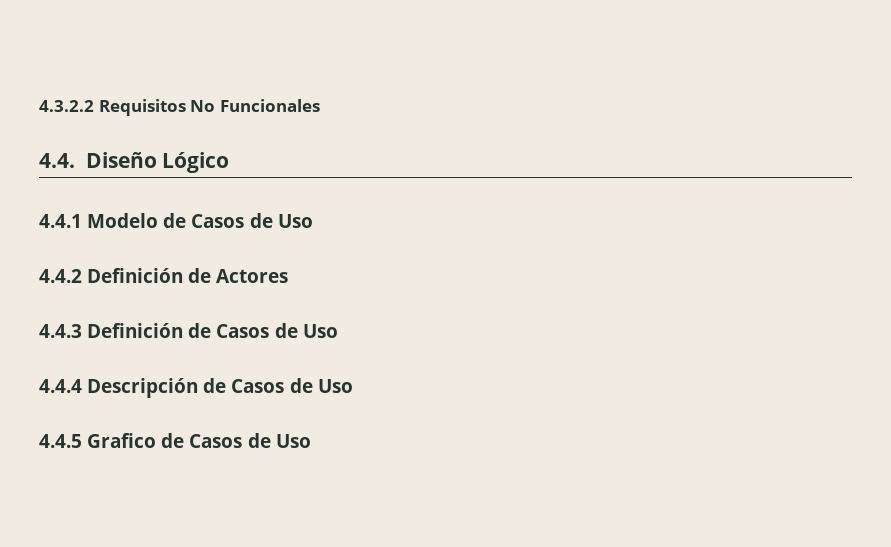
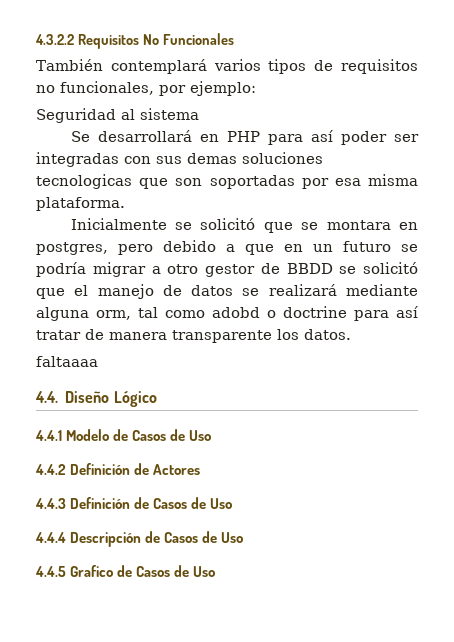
(320, 105) none -> [36,59,418,74] [36,81,256,96] [36,108,199,123] [70,130,419,145] [36,152,323,167] [36,174,419,189] [36,197,125,211] [70,218,418,233] [36,240,418,255] [36,262,418,277] [36,284,418,299] [36,306,418,321] [36,329,351,343] [36,356,98,367] // También contemplará varios tipos de requisitos no funcionales, por ejemplo: // Seguridad al sistema // Se desarrollará en PHP para así poder ser integradas con sus demas soluciones tecnologicas que son soportadas por esa misma plataforma. // Inicialmente se solicitó que se montara en postgres, pero debido a que en un futuro se podría migrar a otro gestor de BBDD se solicitó que el manejo de datos se realizará mediante alguna orm, tal como adobd o doctrine para así tratar de manera transparente los datos. // faltaaaa

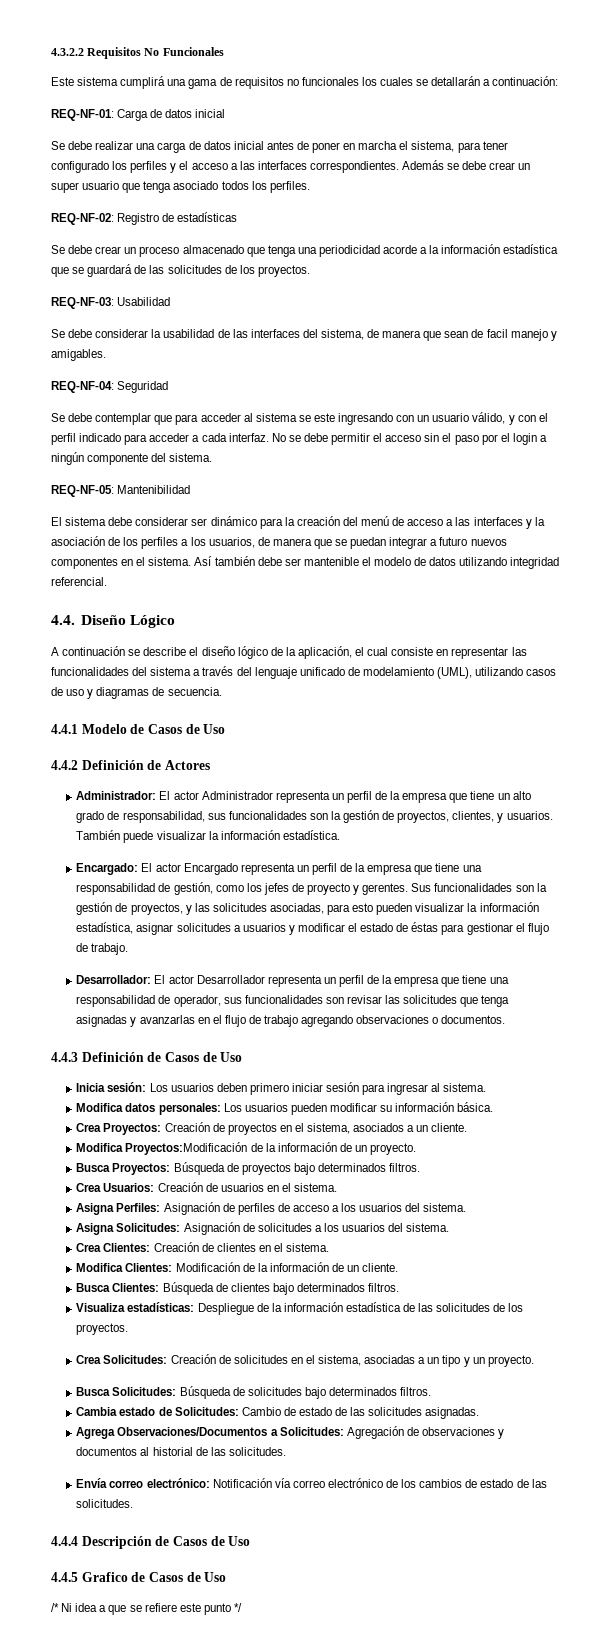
[36,59,418,74] [36,81,256,96] [36,108,199,123] [70,130,419,145] [36,152,323,167] [36,174,419,189] [36,197,125,211] [70,218,418,233] [36,240,418,255] [36,262,418,277] [36,284,418,299] [36,306,418,321] [36,329,351,343] [36,356,98,367] [35,391,157,407] También contemplará varios tipos de requisitos no funcionales, por ejemplo: // Seguridad al sistema // Se desarrollará en PHP para así poder ser integradas con sus demas soluciones tecnologicas que son soportadas por esa misma plataforma. // Inicialmente se solicitó que se montara en postgres, pero debido a que en un futuro se podría migrar a otro gestor de BBDD se solicitó que el manejo de datos se realizará mediante alguna orm, tal como adobd o doctrine para así tratar de manera transparente los datos. // faltaaaa // 4.4. Diseño Lógico -> [51,76,559,89] [51,109,226,121] [51,141,508,153] [51,160,531,173] [51,181,310,193] [51,212,238,225] [51,244,559,257] [51,264,310,277] [51,297,171,309] [51,329,557,341] [51,349,106,361] [51,381,169,393] [51,412,548,425] [51,433,547,445] [51,452,213,465] [51,485,191,497] [51,516,545,529] [51,536,507,549] [51,556,560,569] [51,577,107,586] [51,615,175,628] [51,646,527,659] [51,666,557,679] [51,687,222,699] Este sistema cumplirá una gama de requisitos no funcionales los cuales se detallarán a continuación: // REQ-NF-01: Carga de datos inicial // Se debe realizar una carga de datos inicial antes de poner en marcha el sistema, para tener configurado los perfiles y el acceso a las interfaces correspondientes. Además se debe crear un super usuario que tenga asociado todos los perfiles. // REQ-NF-02: Registro de estadísticas // Se debe crear un proceso almacenado que tenga una periodicidad acorde a la información estadística que se guardará de las solicitudes de los proyectos. // REQ-NF-03: Usabilidad // Se debe considerar la usabilidad de las interfaces del sistema, de manera que sean de facil manejo y amigables. // REQ-NF-04: Seguridad // Se debe contemplar que para acceder al sistema se este ingresando con un usuario válido, y con el perfil indicado para acceder a cada interfaz. No se debe permitir el acceso sin el paso por el login a ningún componente del sistema. // REQ-NF-05: Mantenibilidad // El sistema debe considerar ser dinámico para la creación del menú de acceso a las interfaces y la asociación de los perfiles a los usuarios, de manera que se puedan integrar a futuro nuevos componentes en el sistema. Así también debe ser mantenible el modelo de datos utilizando integridad referencial. // 4.4. Diseño Lógico // A continuación se describe el diseño lógico de la aplicación, el cual consiste en representar las funcionalidades del sistema a través del lenguaje unificado de modelamiento (UML), utilizando casos de uso y diagramas de secuencia.
(201, 469) none -> [76,791,531,803] [76,810,553,823] [76,830,340,843] [76,863,482,875] [76,882,547,895] [76,902,539,915] [76,922,549,935] [76,943,129,955] [76,975,509,987] [76,995,510,1007] [76,1015,506,1027] // Administrador: El actor Administrador representa un perfil de la empresa que tiene un alto grado de responsabilidad, sus funcionalidades son la gestión de proyectos, clientes, y usuarios. También puede visualizar la información estadística. // Encargado: El actor Encargado representa un perfil de la empresa que tiene una responsabilidad de gestión, como los jefes de proyecto y gerentes. Sus funcionalidades son la gestión de proyectos, y las solicitudes asociadas, para esto pueden visualizar la información estadística, asignar solicitudes a usuarios y modificar el estado de éstas para gestionar el flujo de trabajo. // Desarrollador: El actor Desarrollador representa un perfil de la empresa que tiene una responsabilidad de operador, sus funcionalidades son revisar las solicitudes que tenga asignadas y avanzarlas en el flujo de trabajo agregando observaciones o documentos.
(233, 503) none -> [76,1082,487,1095] [76,1102,494,1115] [76,1122,468,1135] [76,1142,417,1155] [76,1162,421,1175] [76,1182,338,1192] [76,1202,467,1215] [76,1222,450,1235] [76,1242,330,1252] [76,1262,399,1272] [76,1282,400,1295] [76,1302,524,1315] [76,1323,129,1335] [76,1354,534,1367] [76,1386,432,1399] [76,1407,480,1419] [76,1426,505,1439] [76,1447,286,1456] [76,1478,547,1488] [76,1499,134,1508] // Inicia sesión: Los usuarios deben primero iniciar sesión para ingresar al sistema. // Modifica datos personales: Los usuarios pueden modificar su información básica. // Crea Proyectos: Creación de proyectos en el sistema, asociados a un cliente. // Modifica Proyectos:Modificación de la información de un proyecto. // Busca Proyectos: Búsqueda de proyectos bajo determinados filtros. // Crea Usuarios: Creación de usuarios en el sistema. // Asigna Perfiles: Asignación de perfiles de acceso a los usuarios del sistema. // Asigna Solicitudes: Asignación de solicitudes a los usuarios del sistema. // Crea Clientes: Creación de clientes en el sistema. // Modifica Clientes: Modificación de la información de un cliente. // Busca Clientes: Búsqueda de clientes bajo determinados filtros. // Visualiza estadísticas: Despliegue de la información estadística de las solicitudes de los proyectos. // Crea Solicitudes: Creación de solicitudes en el sistema, asociadas a un tipo y un proyecto. // Busca Solicitudes: Búsqueda de solicitudes bajo determinados filtros. // Cambia estado de Solicitudes: Cambio de estado de las solicitudes asignadas. // Agrega Observaciones/Documentos a Solicitudes: Agregación de observaciones y documentos al historial de las solicitudes. // Envía correo electrónico: Notificación vía correo electrónico de los cambios de estado de las solicitudes.
(216, 571) none -> [51,1603,242,1615] // /* Ni idea a que se refiere este punto */

